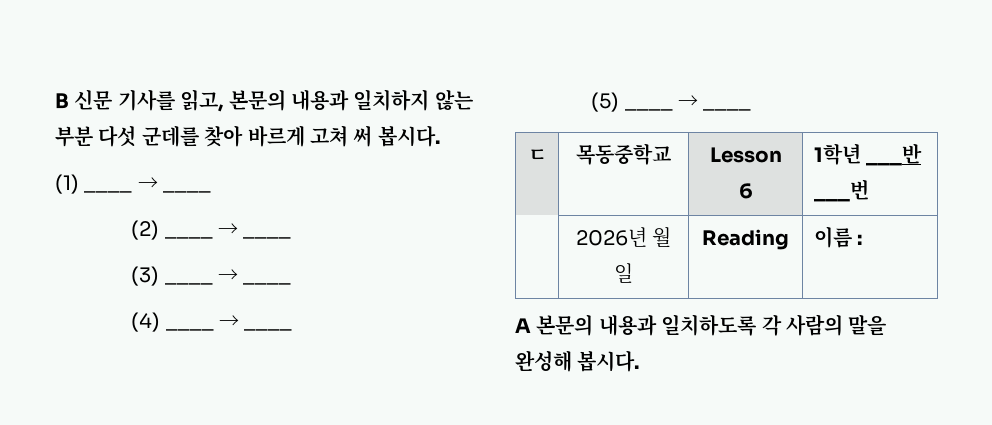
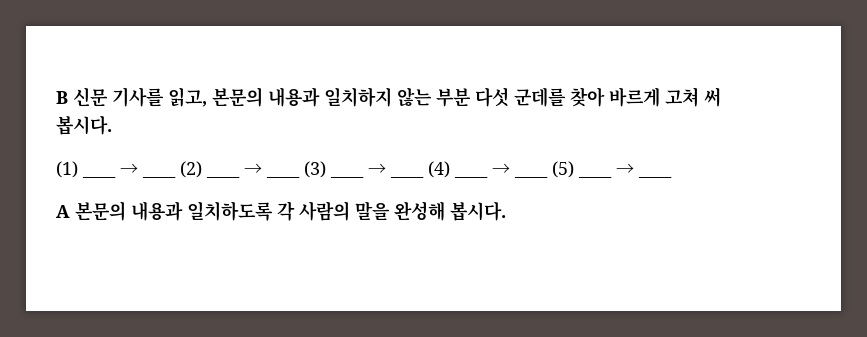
(212, 191) // -> (176, 176) none
(292, 237) // -> (300, 176) none
(292, 283) // -> (424, 176) none
(293, 329) // -> (548, 176) none
[527,149,547,162] [576,143,671,165] [709,147,782,163] [738,183,753,199] [813,143,923,166] [813,179,869,202] [575,226,672,247] [614,263,633,283] [702,229,789,250] [813,226,863,248] // ㄷ | 목동중학교 | Lesson 6 | 1학년 ___반 ___번 // | 2026년 월 일 | Reading | 이름 : -> (672, 176) none

